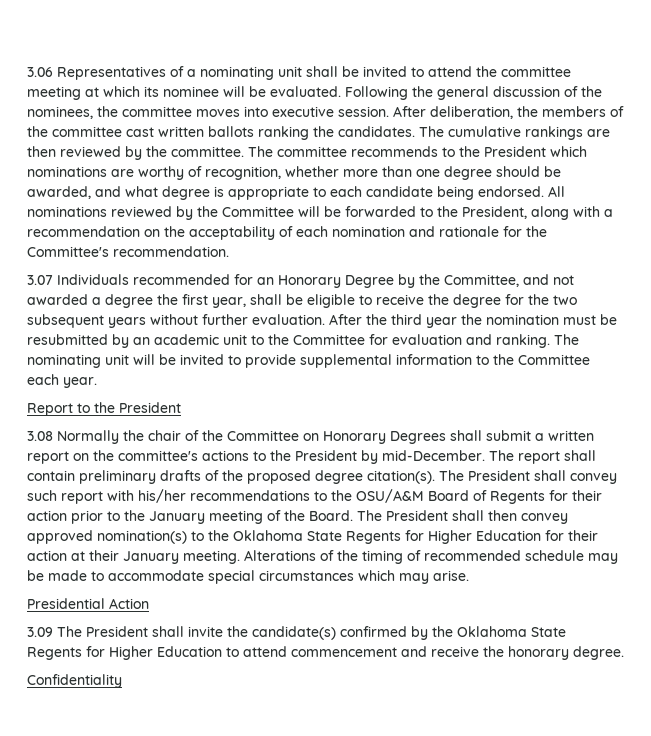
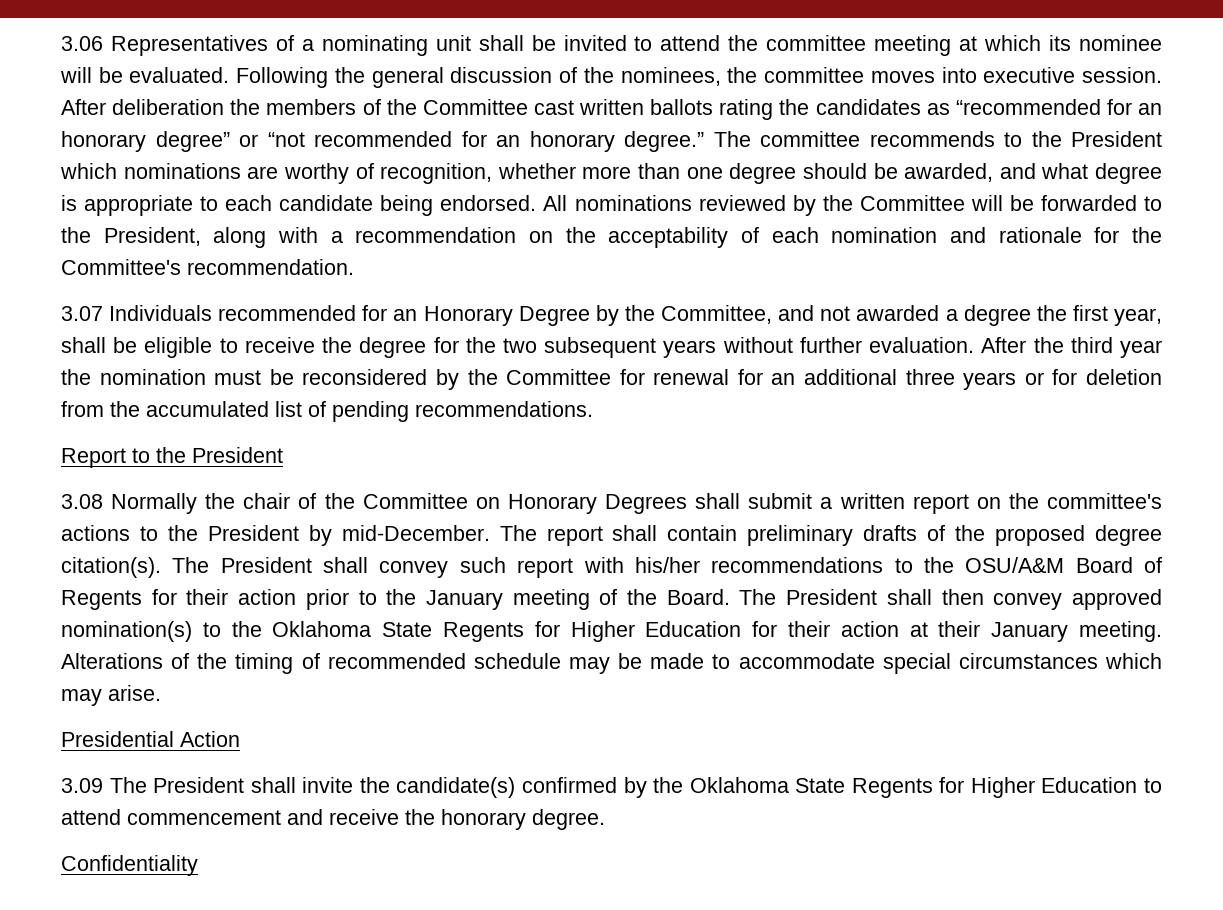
[430,106,513,119] deliberation, -> [112,99,225,115] deliberation
[52,126,122,137] committee -> [422,99,528,115] Committee
[258,126,610,140] [27,146,244,160] ranking the candidates. The cumulative rankings are then reviewed by the committee. -> [719,99,1162,120] [61,131,704,152] rating the candidates as “recommended for an honorary degree” or “not recommended for an honorary degree.”
[27,334,579,348] [27,354,590,368] [27,374,97,388] resubmitted by an academic unit to the Committee for evaluation and ranking. The nominating unit will be invited to provide supplemental information to the Committee each year. -> [302,369,1163,390] [61,401,593,422] reconsidered by the Committee for renewal for an additional three years or for deletion from the accumulated list of pending recommendations.

